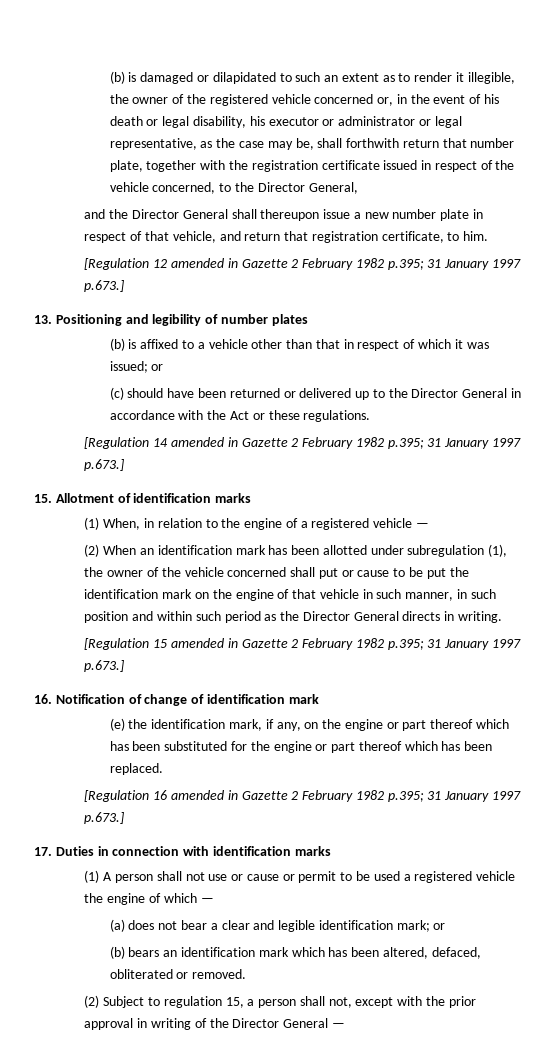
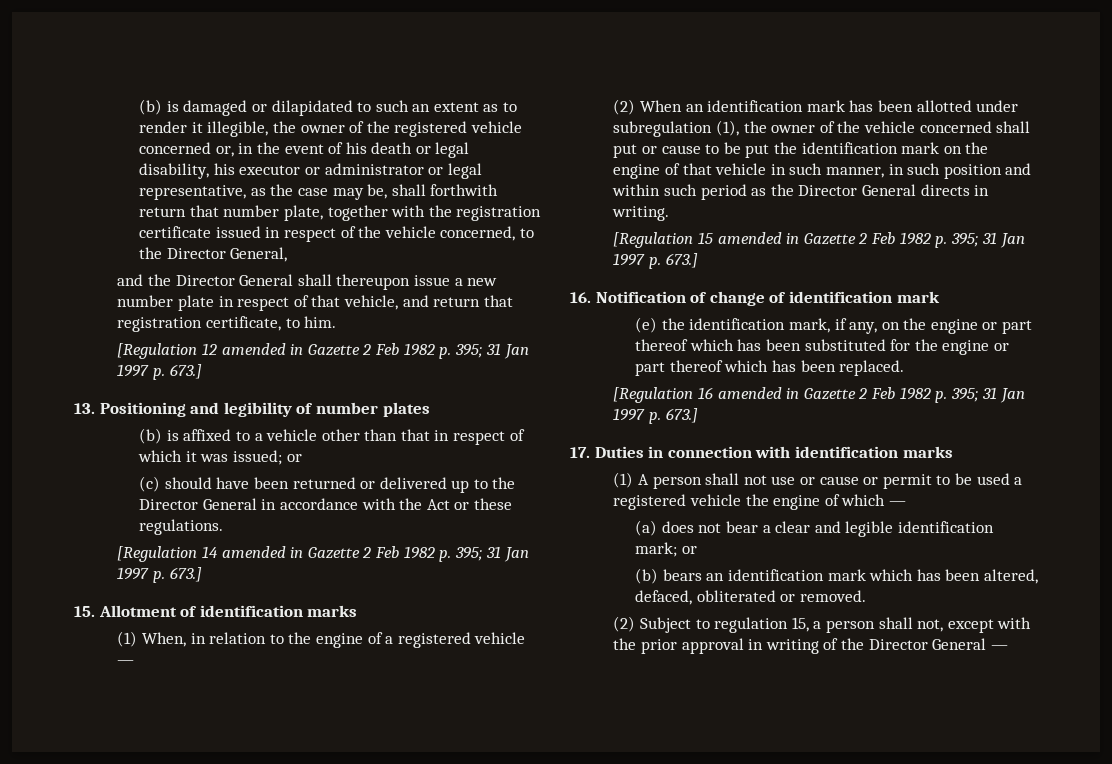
[302,258,522,270] [84,280,125,292] February 1982 p.395; 31 January 1997 p.673.] -> [374,343,529,359] [117,364,202,380] Feb 1982 p. 395; 31 Jan 1997 p. 673.]
[302,437,522,449] [84,459,125,471] February 1982 p.395; 31 January 1997 p.673.] -> [374,546,529,562] [117,567,202,583] Feb 1982 p. 395; 31 Jan 1997 p. 673.]
[302,638,522,650] [84,660,125,672] February 1982 p.395; 31 January 1997 p.673.] -> [870,232,1025,248] [613,253,698,269] Feb 1982 p. 395; 31 Jan 1997 p. 673.]
[302,790,522,802] [84,812,125,824] February 1982 p.395; 31 January 1997 p.673.] -> [870,387,1025,403] [613,408,698,424] Feb 1982 p. 395; 31 Jan 1997 p. 673.]

